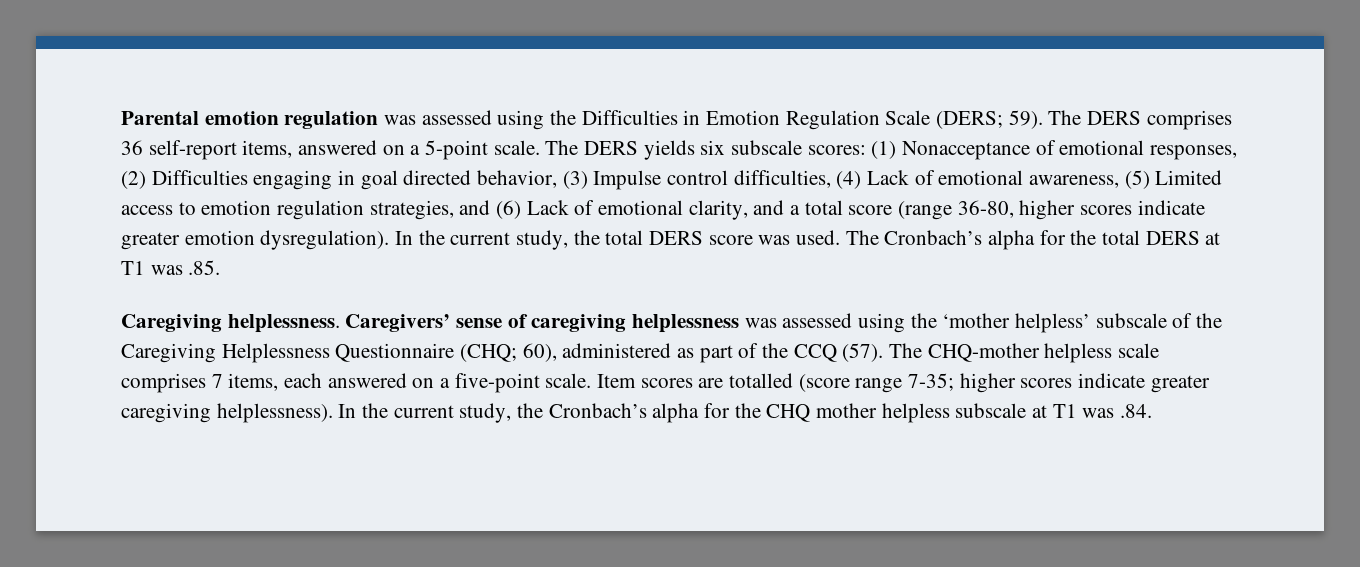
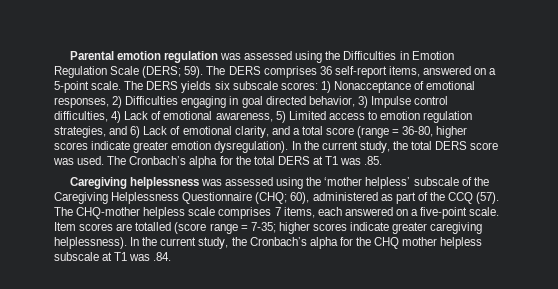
[871,141,897,159] (1) -> [320,81,331,93] 1)
[121,171,146,189] (2) -> [112,96,123,108] 2)
[562,171,588,189] (3) -> [357,96,368,108] 3)
[836,171,862,189] (4) -> [111,111,122,123] 4)
[1124,170,1150,189] (5) -> [275,111,286,123] 5)
[496,200,522,219] (6) -> [130,126,141,138] 6)
(953, 210) none -> [392,129,400,135] =
[227,314,627,333] helplessness. Caregivers’ sense of caregiving -> (127, 183) none
(903, 385) none -> [240,225,248,231] =

